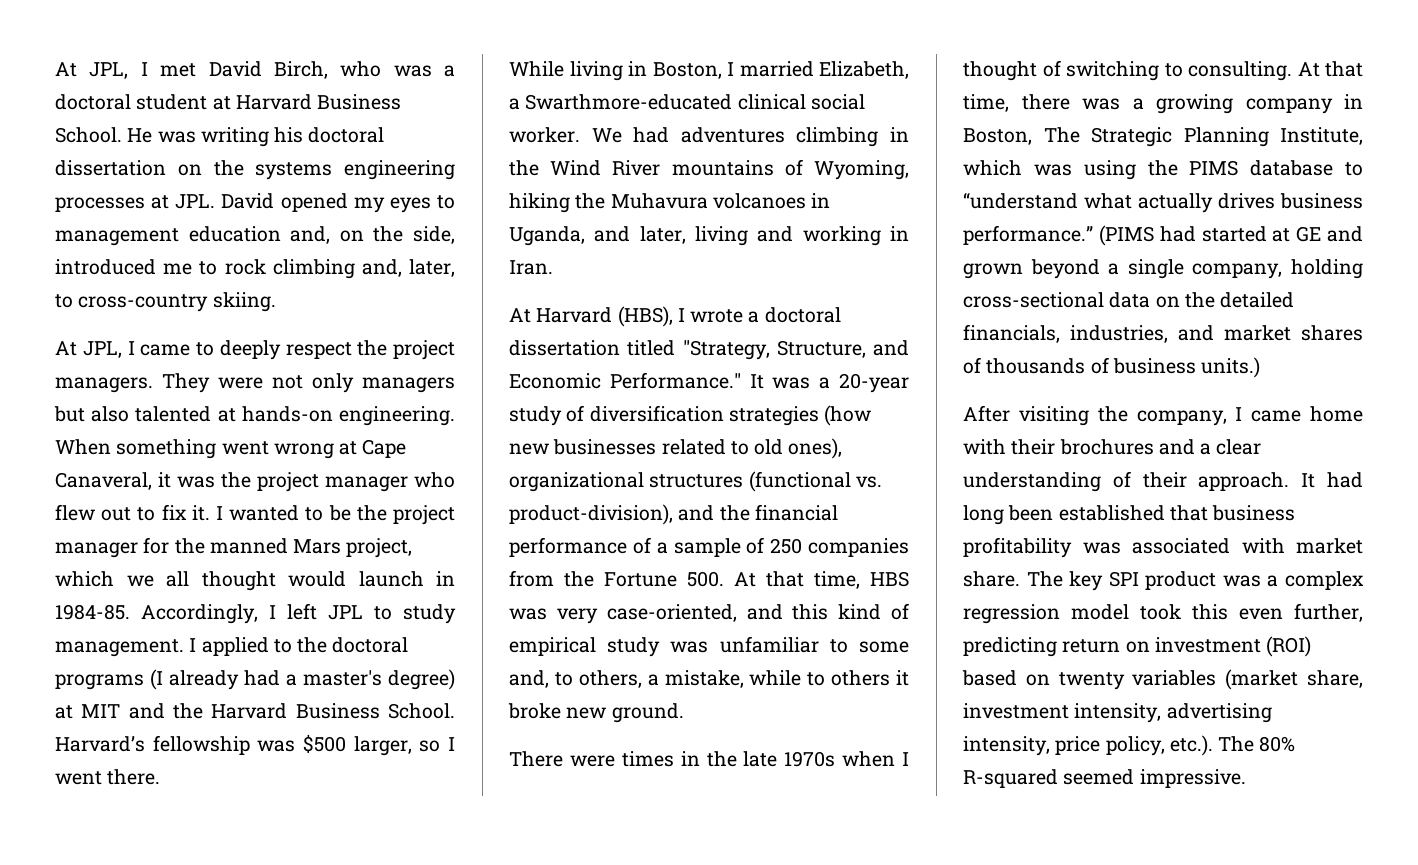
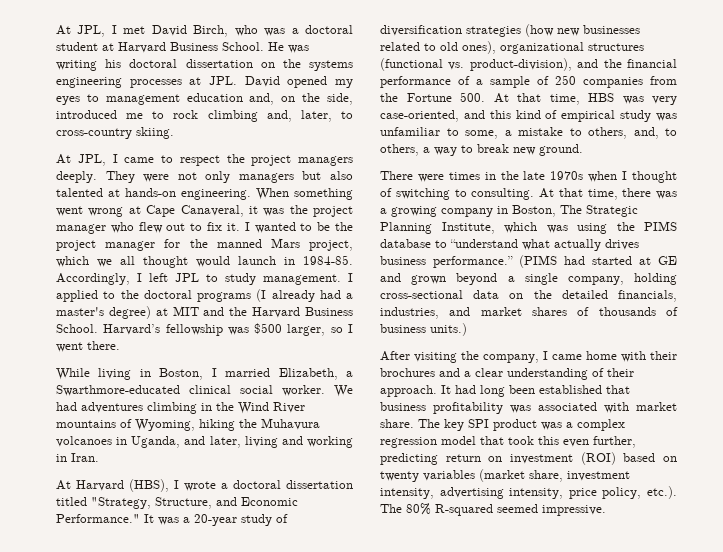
[219,340,281,360] deeply -> (173, 159) none
[55,377,153,393] managers. -> [298,156,353,166] [56,171,97,183] managers deeply.
[859,641,909,653] [509,670,909,688] [508,703,561,719] some and, to others, a mistake, while to others it broke -> [465,127,677,139] [380,144,509,156] some, a mistake to others, and, to others, a way to break
(1129, 612) none -> [480,436,504,445] that

